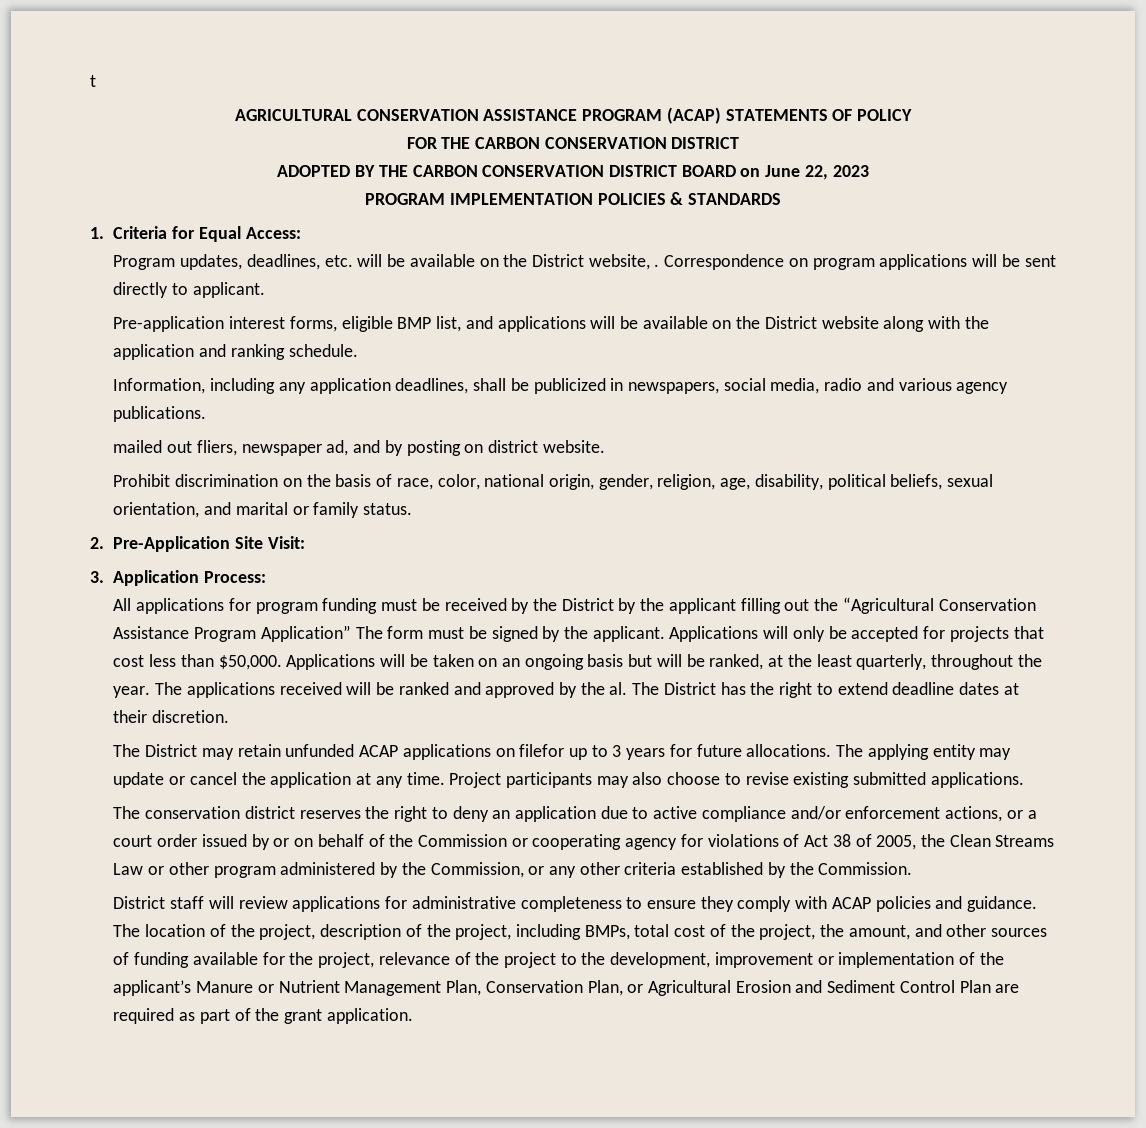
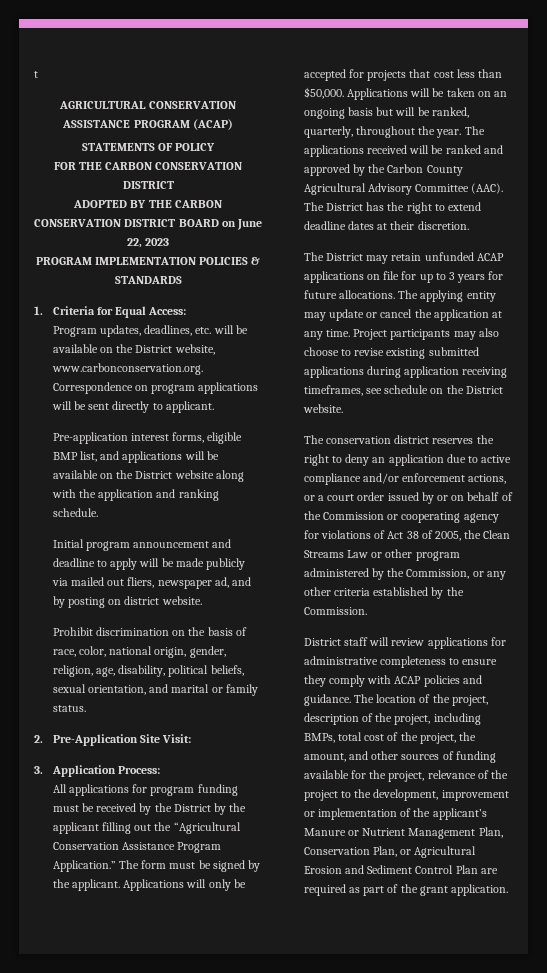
(721, 115) none -> (233, 124) //
[654,264,660,267] . -> [51,363,203,375] www.carbonconservation.org.
[113,378,1009,394] [113,406,207,422] Information, including any application deadlines, shall be publicized in newspapers, social media, radio and various agency publications. // -> [52,539,232,551] [52,558,246,570] [51,578,68,586] Initial program announcement and deadline to apply will be made publicly via
[260,625,351,642] Application” -> [52,860,116,872] Application.”
[768,654,852,667] at the least -> (469, 112) none
[609,682,628,695] al. -> [387,164,463,176] [303,183,504,195] Carbon County Agricultural Advisory Committee (AAC).
[519,744,565,757] filefor -> [383,271,417,280] file for
[930,772,1024,788] applications. -> [303,366,508,378] [303,385,503,396] [302,404,343,413] applications during application receiving timeframes, see schedule on the District website.

